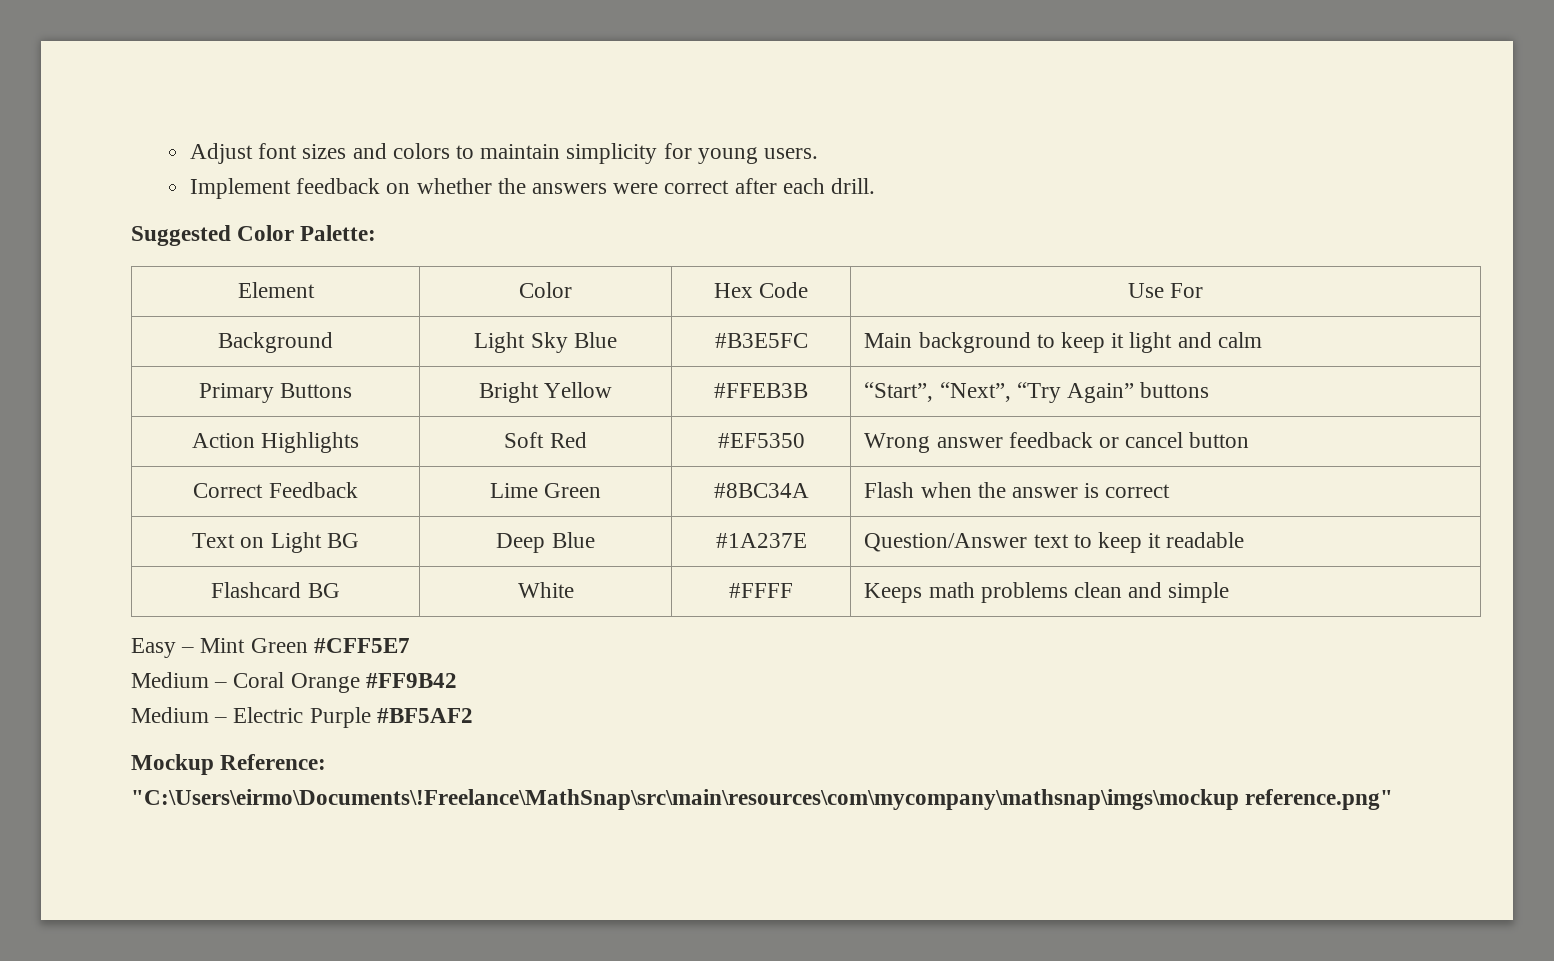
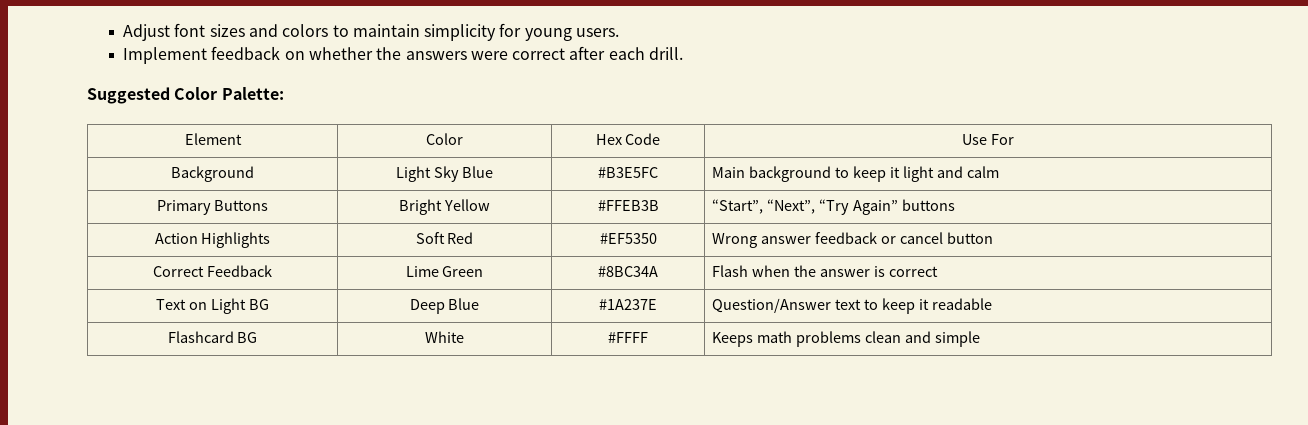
[131,638,410,658] [131,672,457,693] [131,707,473,728] [131,754,327,775] [131,789,1394,810] // Easy – Mint Green #CFF5E7 // Medium – Coral Orange #FF9B42 // Medium – Electric Purple #BF5AF2 // Mockup Reference: // "C:\Users\eirmo\Documents\!Freelance\MathSnap\src\main\resources\com\mycompany\mathsnap\imgs\mockup reference.png" -> (981, 339) none

